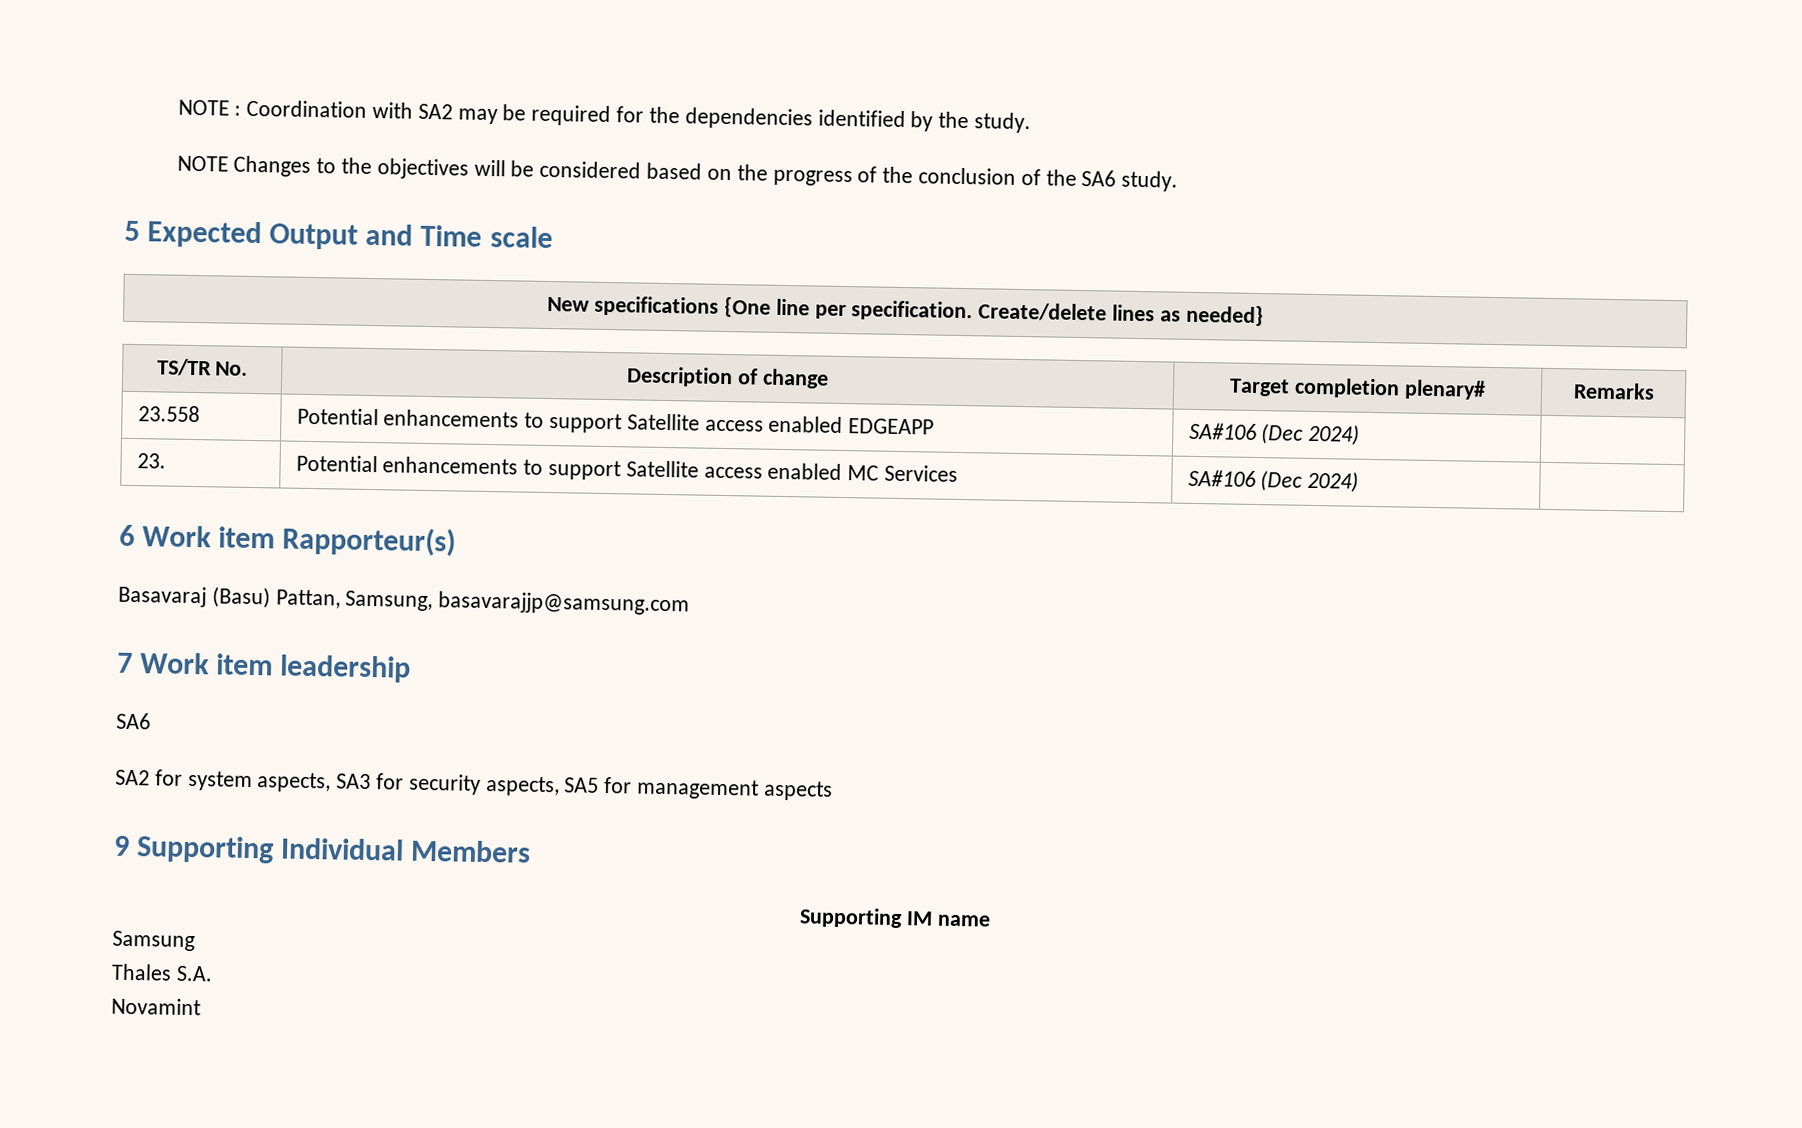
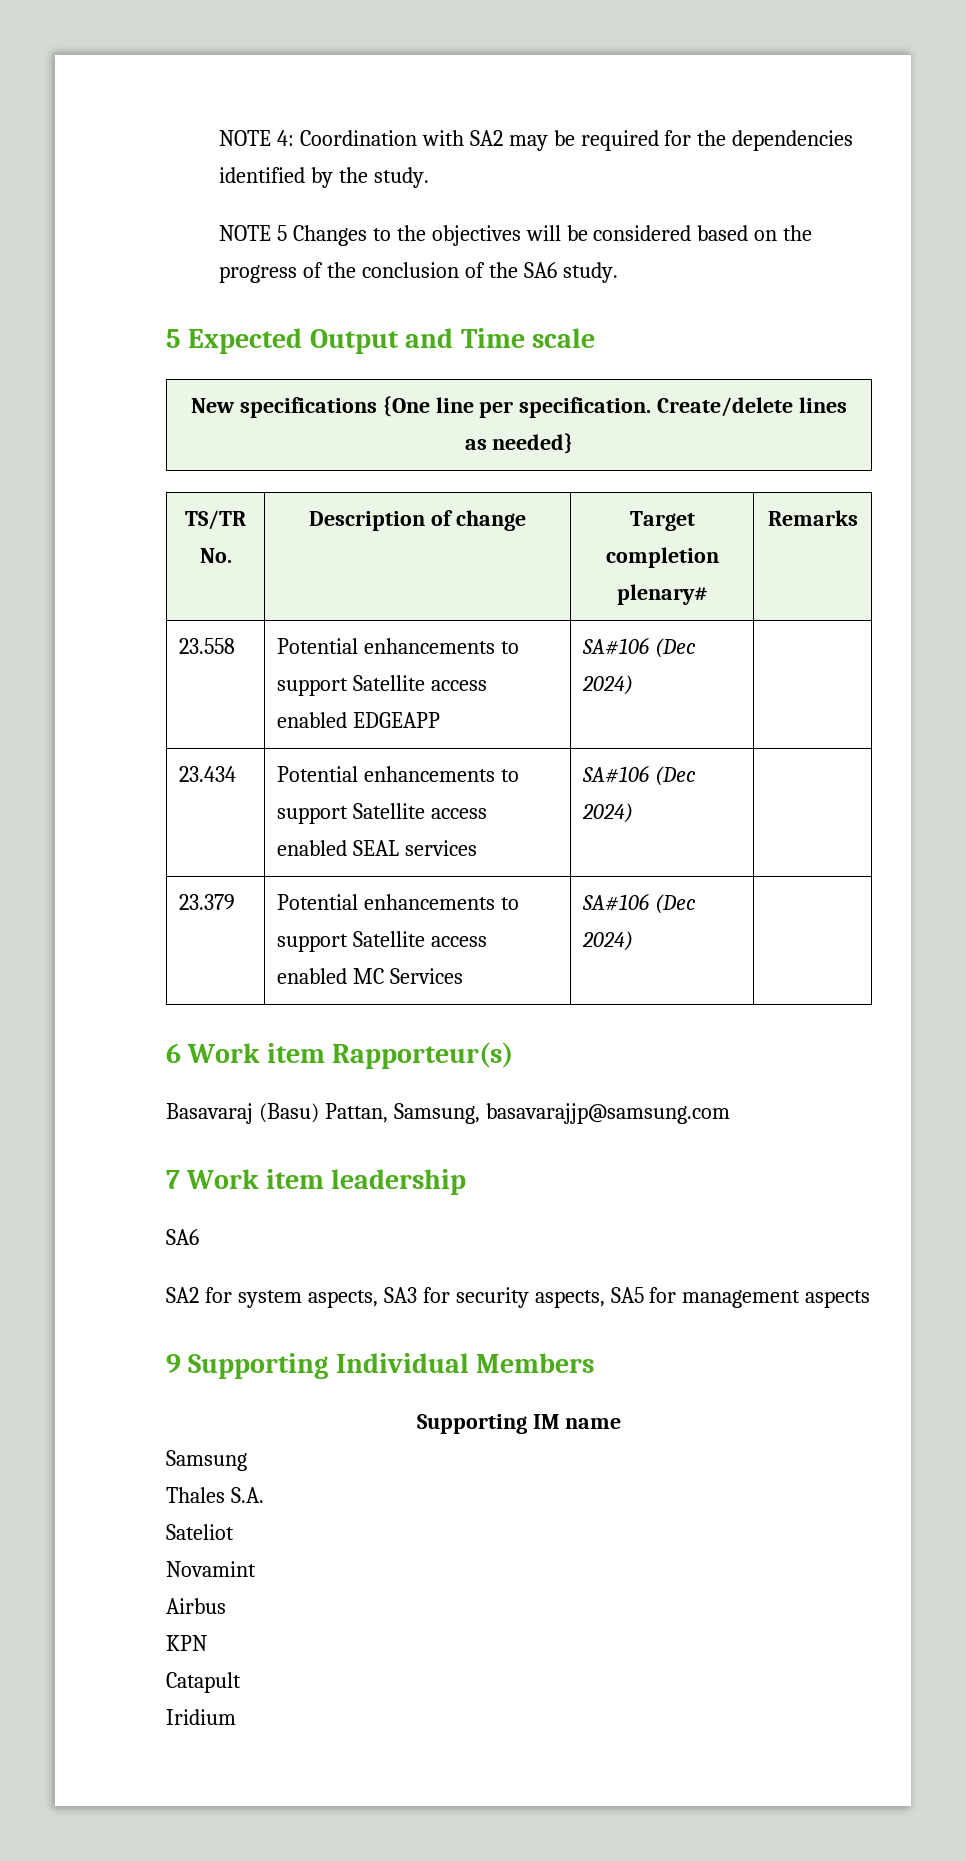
[177,99,242,116] NOTE : -> [218,130,294,146] NOTE 4:
(229, 163) none -> [276,225,287,241] 5
[136,453,166,469] 23. -> [179,766,237,782] [277,766,520,782] [277,803,488,824] [277,840,478,856] [582,765,697,786] [582,803,634,823] [179,894,236,910] 23.434 | Potential enhancements to support Satellite access enabled SEAL services | SA#106 (Dec 2024) | // 23.379
(213, 973) none -> [166,1524,234,1540] // Sateliot
(201, 1006) none -> [166,1598,226,1614] [166,1635,207,1651] [166,1672,241,1693] [166,1709,236,1725] // Airbus // KPN // Catapult // Iridium

